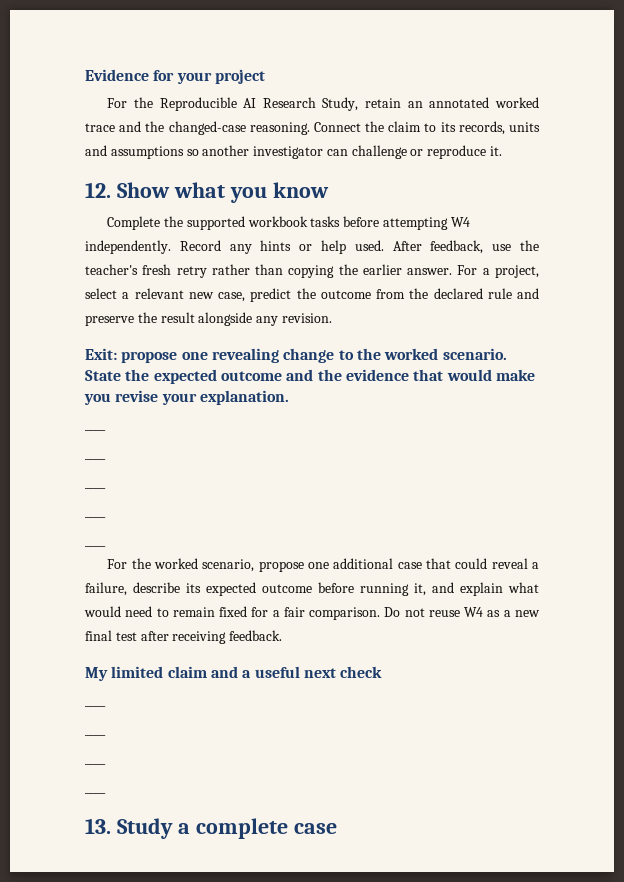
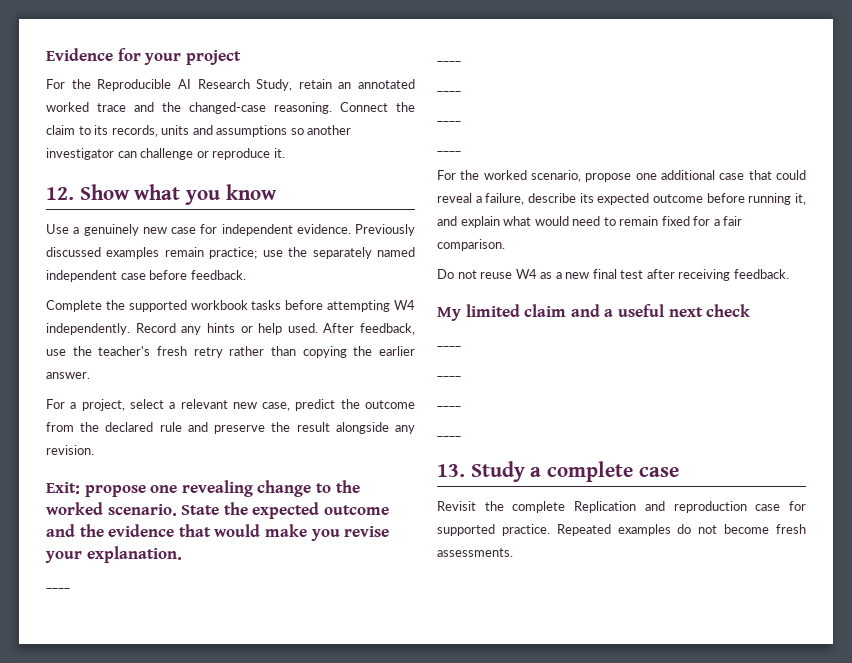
(329, 190) none -> [46,224,415,236] [46,247,415,259] [46,270,246,282] // Use a genuinely new case for independent evidence. Previously discussed examples remain practice; use the separately named independent case before feedback.
(453, 271) none -> (90, 375) //
(381, 613) none -> (505, 245) //
(337, 828) none -> [437,501,806,513] [437,524,806,536] [437,548,513,557] // Revisit the complete Replication and reproduction case for supported practice. Repeated examples do not become fresh assessments.

